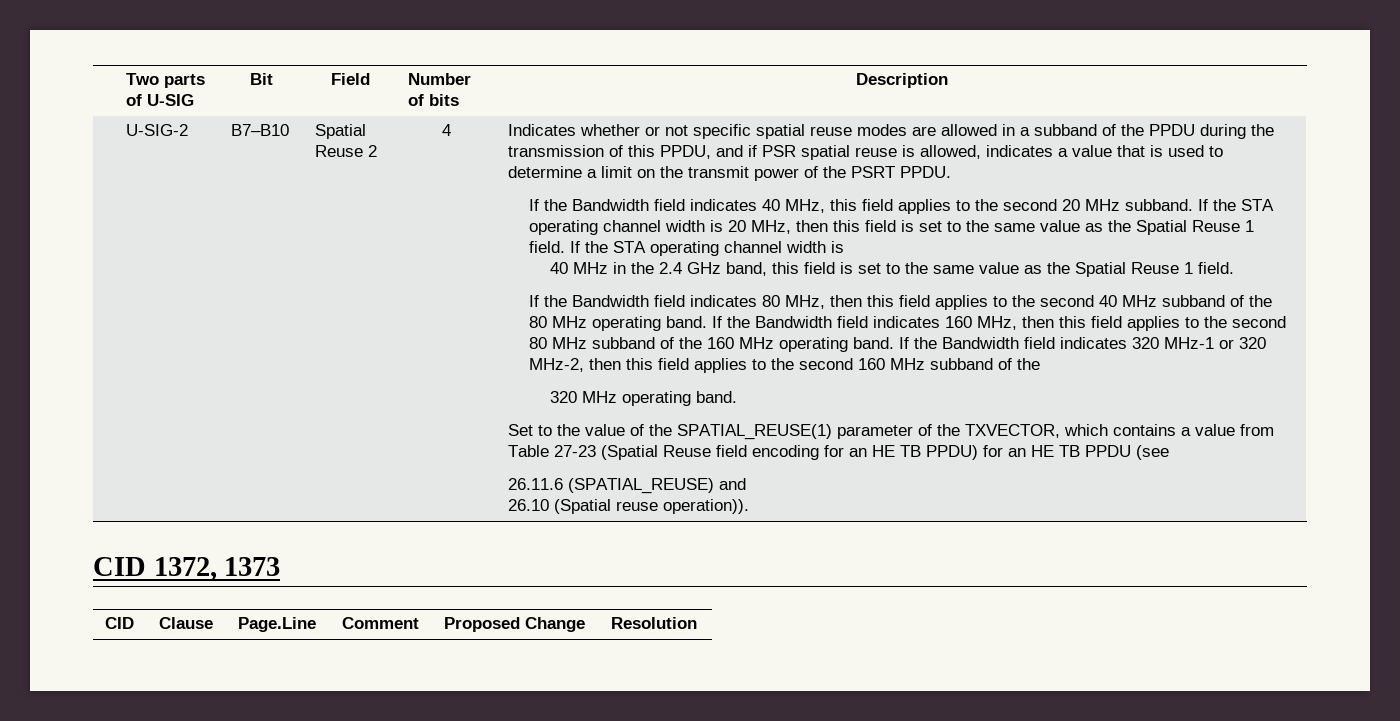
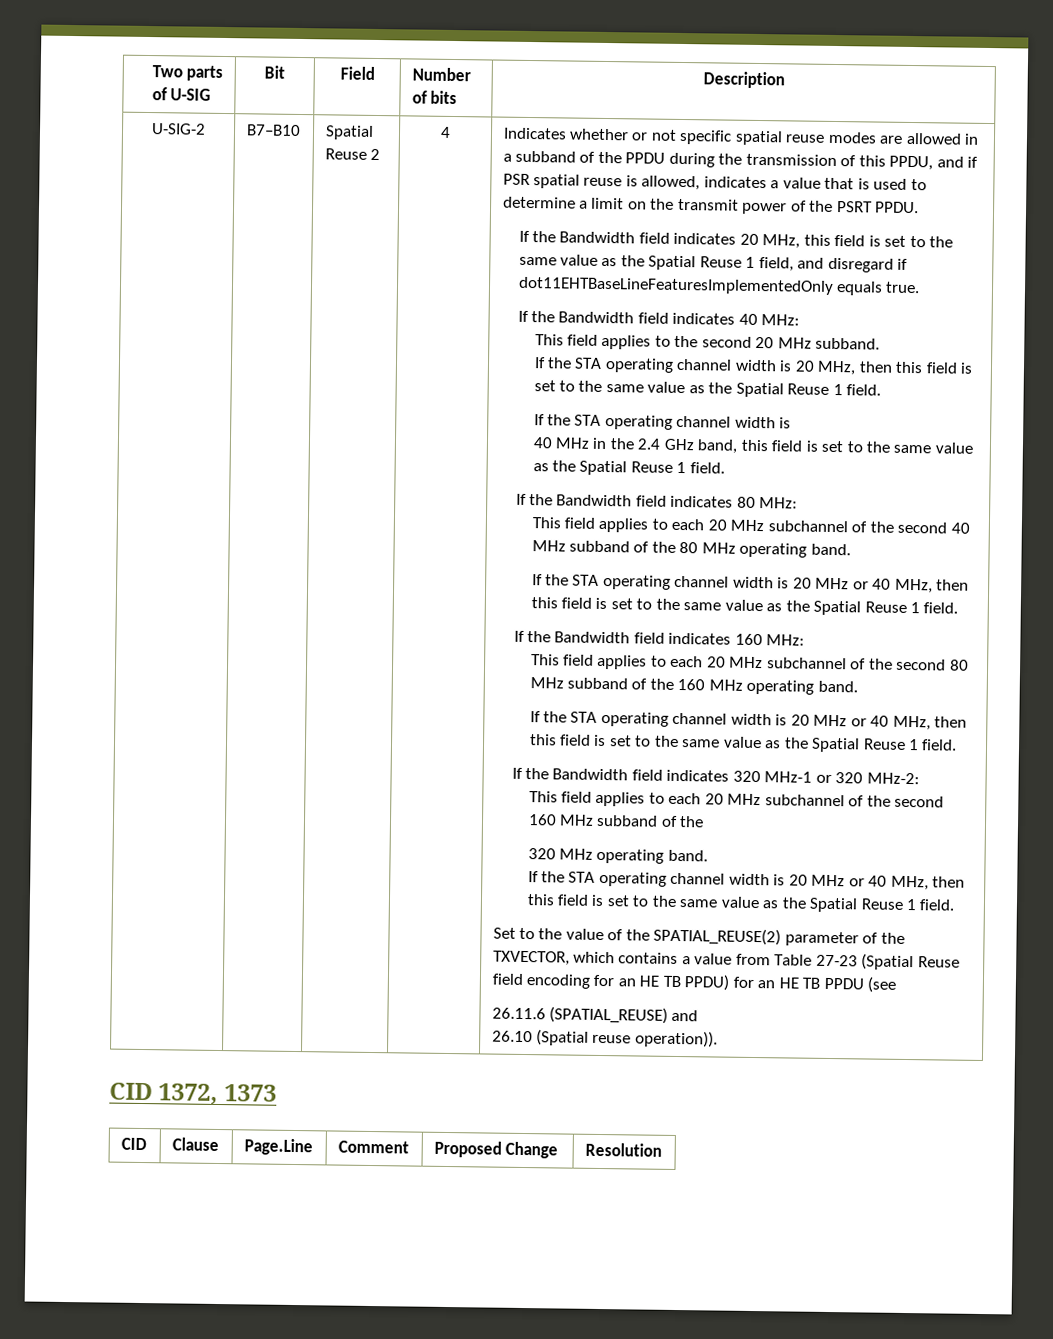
[761,199,780,211] 40 -> [739,233,759,246] 20
(893, 205) none -> [868,235,954,248] [518,254,909,273] [517,276,921,296] [517,310,801,326] [534,334,598,346] is set to the same value as the Spatial Reuse 1 field, and disregard if dot11EHTBaseLineFeaturesImplementedOnly equals true. // If the Bandwidth field indicates 40 MHz: // This field
(1193, 205) none -> (881, 343) //
(565, 247) none -> (882, 390) //
[784,295,1007,310] MHz, then this field applies to -> [759,497,799,509] [531,517,868,533] MHz: // This field applies to each 20 MHz subchannel of
(707, 322) none -> [531,574,969,594] [530,597,959,616] // If the STA operating channel width is 20 MHz or 40 MHz, then this field is set to the same value as the Spatial Reuse 1 field. //
[976,316,1199,331] MHz, then this field applies to -> [766,634,806,646] [530,654,867,670] MHz: // This field applies to each 20 MHz subchannel of
(894, 343) none -> [529,711,967,731] [529,734,958,753] // If the STA operating channel width is 20 MHz or 40 MHz, then this field is set to the same value as the Spatial Reuse 1 field. //
[528,358,766,373] MHz-2, then this field applies to -> [866,772,920,785] [528,791,865,807] MHz-2: // This field applies to each 20 MHz subchannel of
(737, 397) none -> [527,871,965,891] [526,894,956,913] // If the STA operating channel width is 20 MHz or 40 MHz, then this field is set to the same value as the Spatial Reuse 1 field.
[677,424,833,440] SPATIAL_REUSE(1) -> [653,927,782,946] SPATIAL_REUSE(2)

